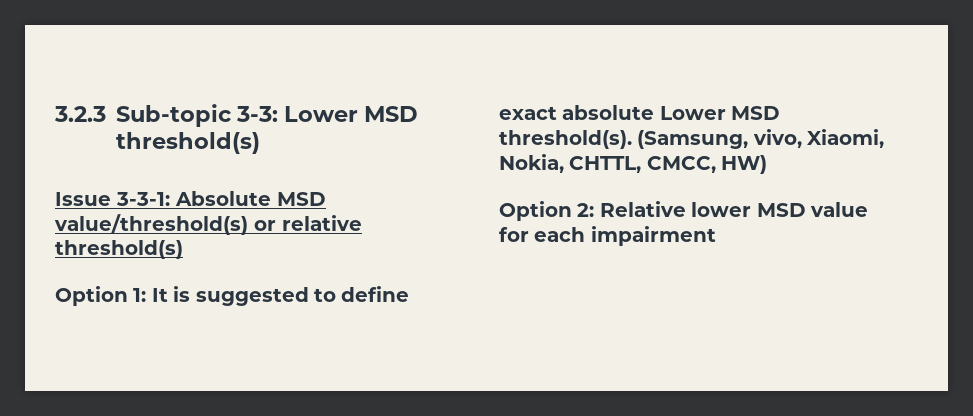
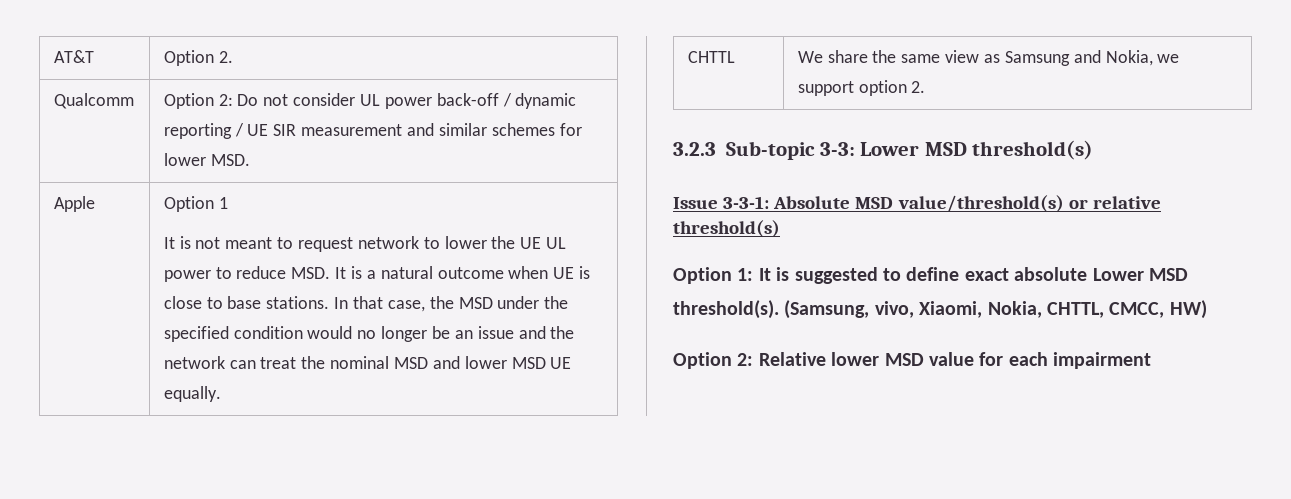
(54, 114) none -> [53,50,94,63] [163,50,233,66] [53,93,134,109] [163,93,577,109] [163,123,582,139] [163,153,250,166] [53,196,95,212] [163,196,228,212] [163,236,567,252] [163,266,591,282] [163,296,569,312] [163,326,575,342] [163,356,572,369] [163,386,221,402] [687,51,735,63] [797,50,1180,66] [797,80,926,96] AT&T | Option 2. // Qualcomm | Option 2: Do not consider UL power back-off / dynamic reporting / UE SIR measurement and similar schemes for lower MSD. // Apple | Option 1 // It is not meant to request network to lower the UE UL power to reduce MSD. It is a natural outcome when UE is close to base stations. In that case, the MSD under the specified condition would no longer be an issue and the network can treat the nominal MSD and lower MSD UE equally. // CHTTL | We share the same view as Samsung and Nokia, we support option 2. //

